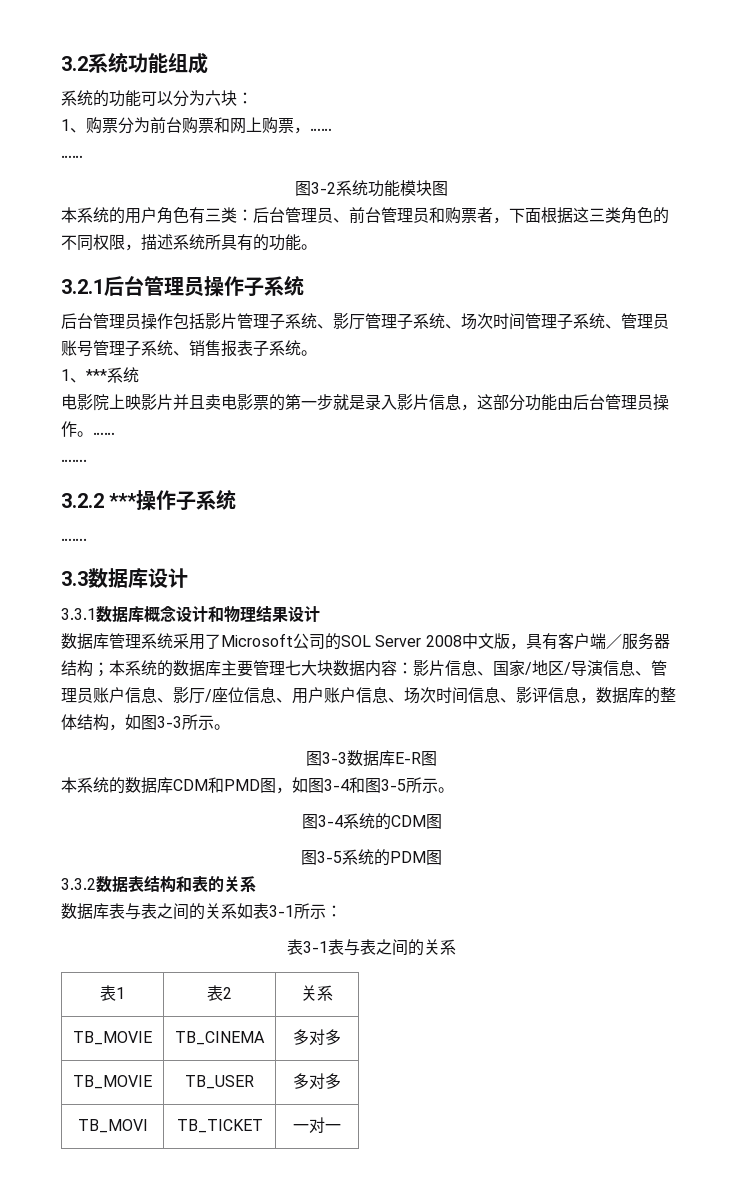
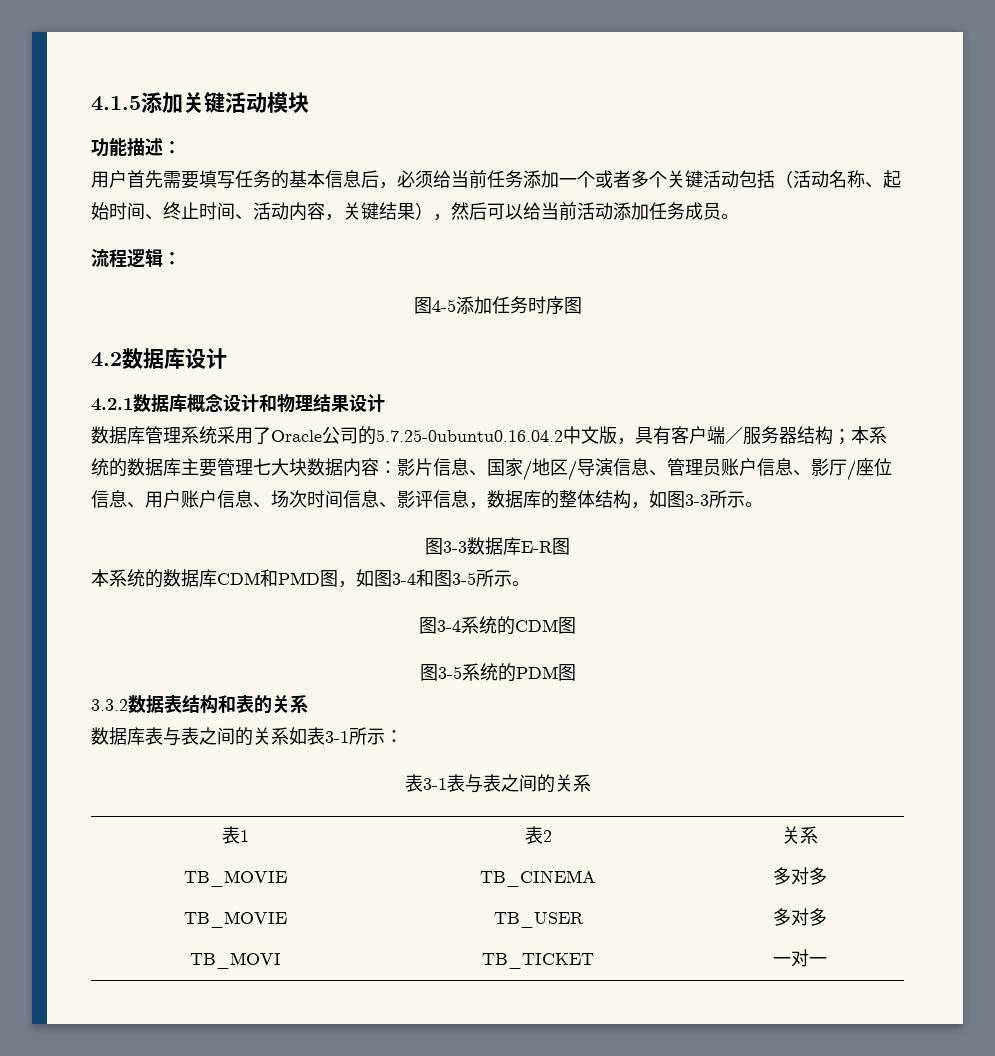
[61,52,208,74] [61,90,253,107] [61,117,332,134] [61,155,83,158] [295,180,448,197] [61,207,669,224] [61,234,317,251] [61,275,304,297] [61,313,669,330] [61,340,317,357] [61,367,139,383] [61,394,669,411] [61,421,115,437] [61,459,87,462] [61,489,237,511] [61,538,87,541] [61,571,88,586] 3.2系统功能组成 // 系统的功能可以分为六块： // 1、购票分为前台购票和网上购票，…… // …… // 图3-2系统功能模块图 // 本系统的用户角色有三类：后台管理员、前台管理员和购票者，下面根据这三类角色的不同权限，描述系统所具有的功能。 // 3.2.1后台管理员操作子系统 // 后台管理员操作包括影片管理子系统、影厅管理子系统、场次时间管理子系统、管理员账号管理子系统、销售报表子系统。 // 1、***系统 // 电影院上映影片并且卖电影票的第一步就是录入影片信息，这部分功能由后台管理员操作。…… // ……. // 3.2.2 ***操作子系统 // ……. // 3.3 -> [91,92,309,113] [91,138,181,157] [91,170,901,189] [91,202,739,221] [91,249,181,268] [413,296,582,315] [91,352,122,367] 4.1.5添加关键活动模块 // 功能描述： // 用户首先需要填写任务的基本信息后，必须给当前任务添加一个或者多个关键活动包括（活动名称、起始时间、终止时间、活动内容，关键结果），然后可以给当前活动添加任务成员。 // 流程逻辑： // 图4-5添加任务时序图 // 4.2
[61,608,96,620] 3.3.1 -> [91,398,133,411] 4.2.1
[221,633,462,650] Microsoft公司的SOL Server 2008 -> [271,426,563,445] Oracle公司的5.7.25-0ubuntu0.16.04.2

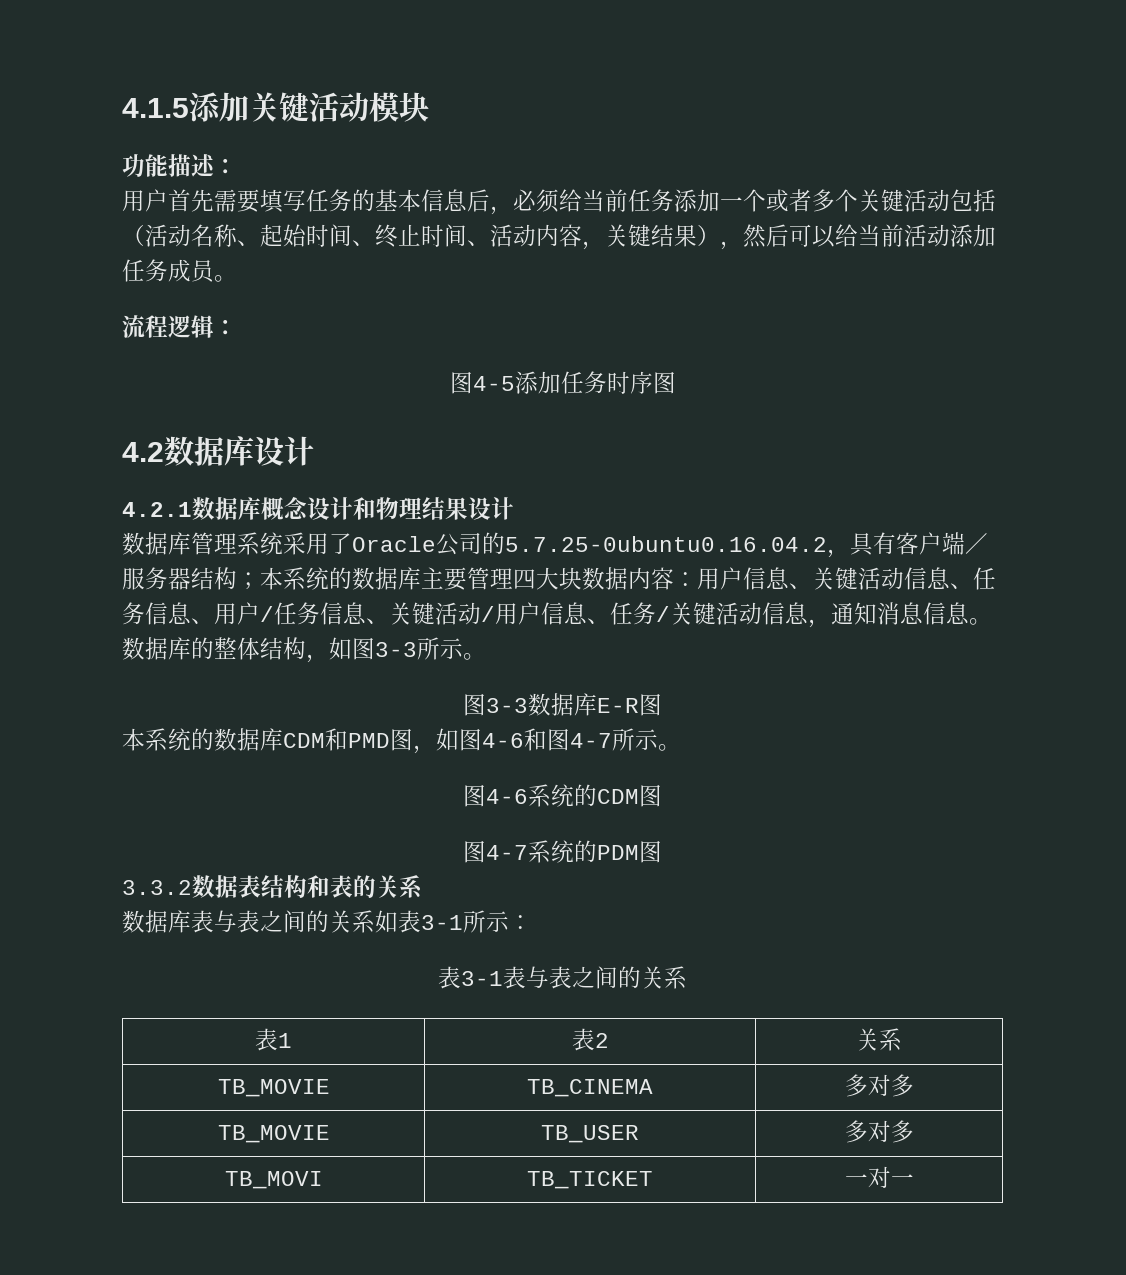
[563,426,617,444] 中文版 -> (827, 544) none
[253,458,271,475] 七 -> [513,569,536,589] 四
[397,458,892,481] [91,490,487,509] 影片信息、国家/地区/导演信息、管理员账户信息、影厅/座位信息、用户账户信息、场次时间信息、影评信息， -> [697,567,996,590] [122,602,992,628] 用户信息、关键活动信息、任务信息、用户/任务信息、关键活动/用户信息、任务/关键活动信息，通知消息信息。
[392,569,530,587] [419,617,461,634] 3-4和图3-5所示。 // 图3-4 -> [482,728,681,751] [463,784,528,807] 4-6和图4-7所示。 // 图4-6
[437,666,462,679] 3-5 -> [486,845,528,860] 4-7

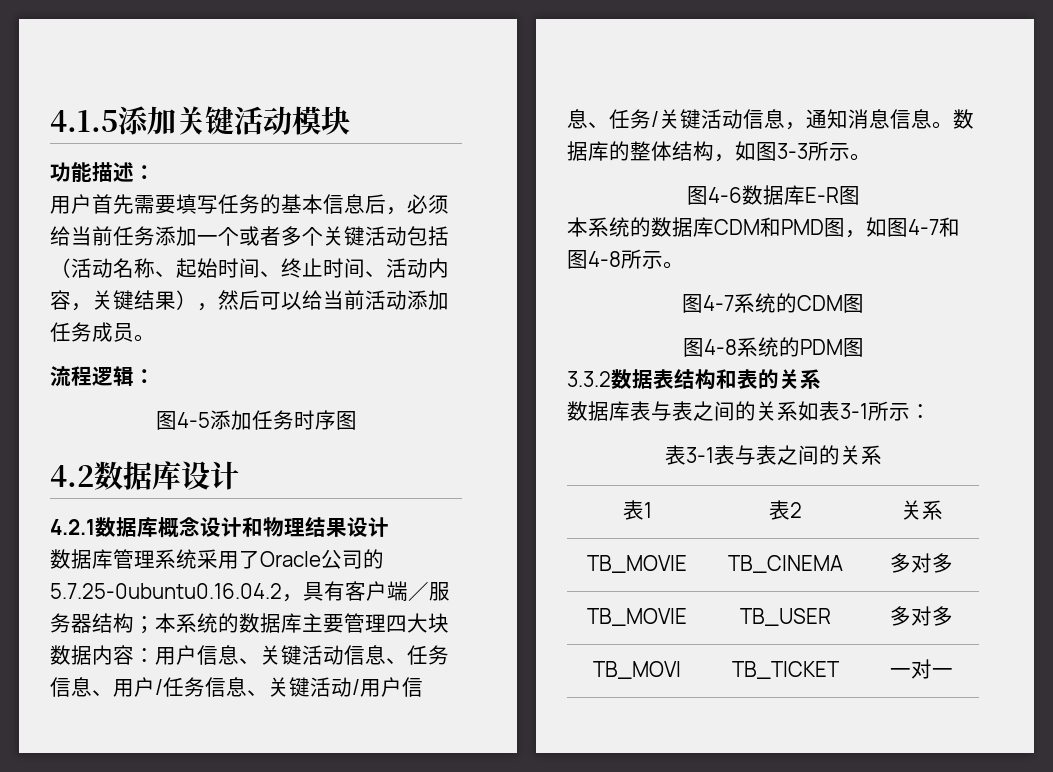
[486,698,528,713] 3-3 -> [707,187,742,203] 4-6
[482,728,681,751] [463,784,528,807] 4-6和图4-7所示。 // 图4-6 -> [908,217,960,237] [567,249,684,269] [682,294,734,313] 4-7和图4-8所示。 // 图4-7
[486,845,528,860] 4-7 -> [703,339,737,355] 4-8

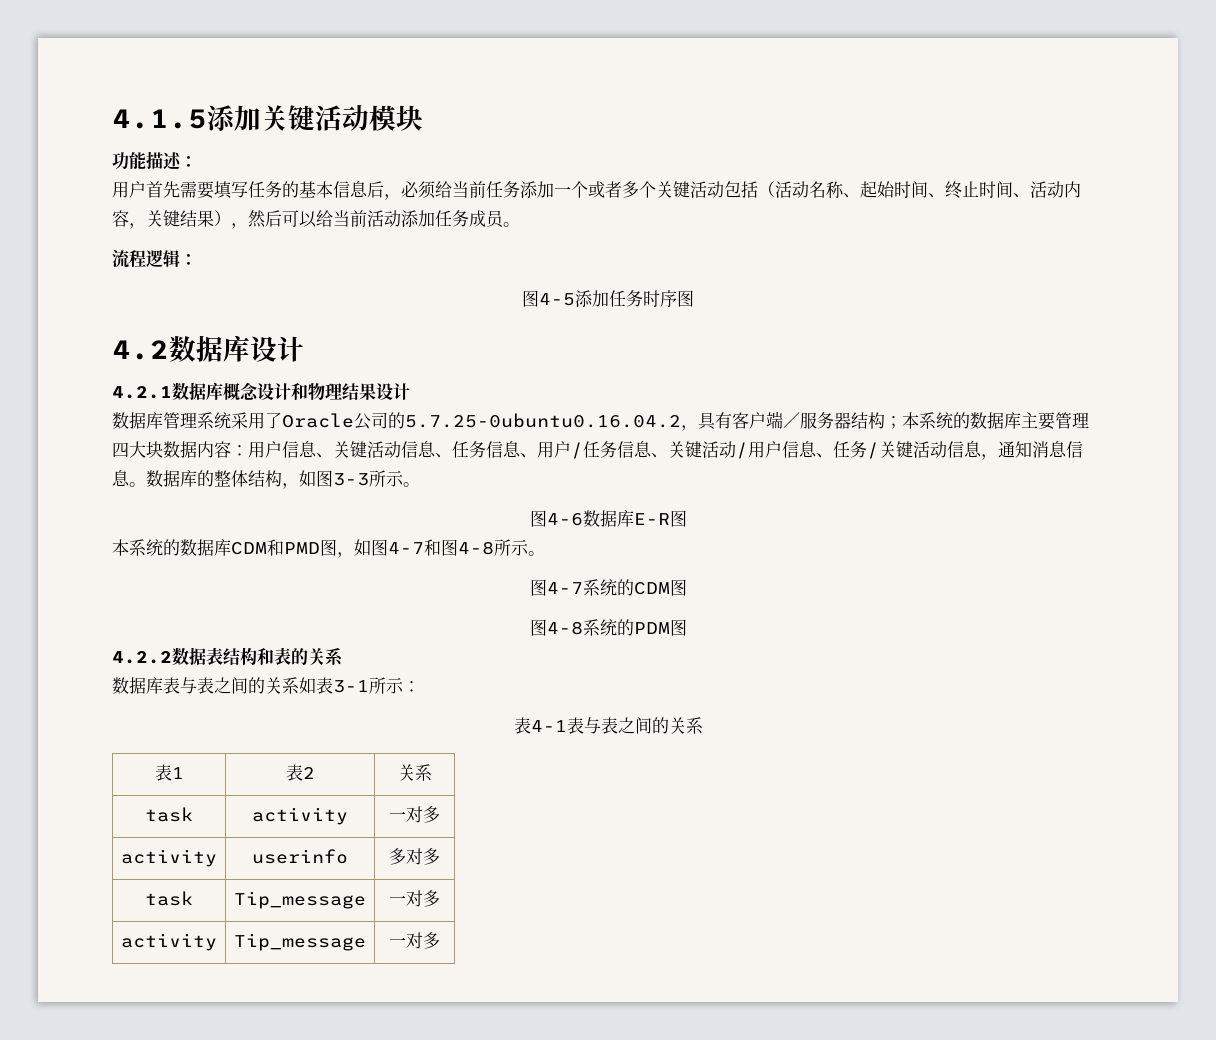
[567,371,611,387] 3.3.2 -> [112,651,172,664] 4.2.2
[685,447,714,463] 3-1 -> [530,720,567,732] 4-1
[587,555,687,573] [728,555,843,573] [890,553,953,573] [587,608,687,626] [740,608,831,626] [890,606,953,626] [593,661,681,679] [732,661,840,679] [890,659,953,679] TB_MOVIE | TB_CINEMA | 多对多 // TB_MOVIE | TB_USER | 多对多 // TB_MOVI | TB_TICKET | 一对一 -> [145,807,193,822] [252,807,348,825] [389,806,440,823] [121,849,217,867] [252,849,348,864] [389,848,440,865] [145,891,193,906] [234,891,366,909] [389,890,440,907] [121,933,217,951] [234,933,366,951] [389,932,440,949] task | activity | 一对多 // activity | userinfo | 多对多 // task | Tip_message | 一对多 // activity | Tip_message | 一对多

